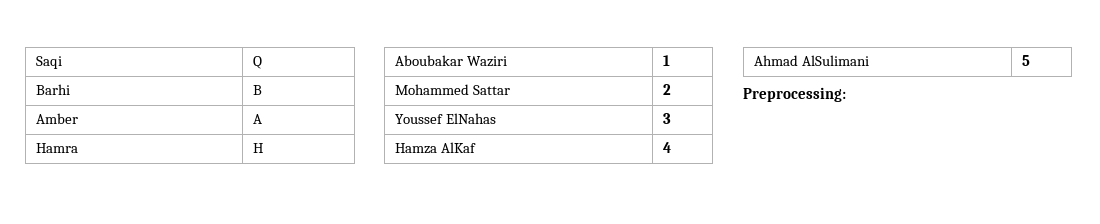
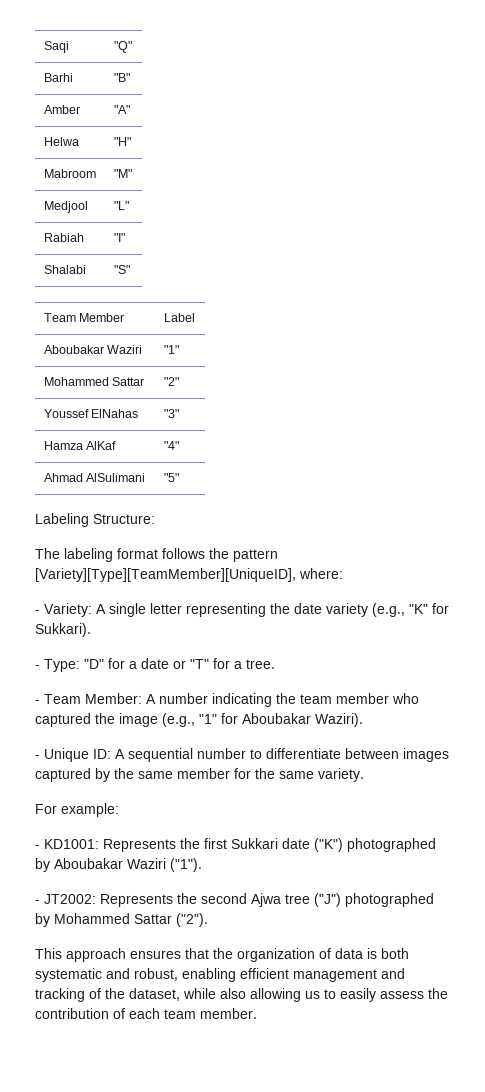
[253,56,263,69] Q -> [113,41,132,53] "Q"
[253,85,263,95] B -> [113,73,130,82] "B"
[253,114,263,124] [36,143,79,153] [253,143,264,153] A // Hamra | H -> [113,105,130,114] [43,137,79,146] [113,137,131,146] [43,169,96,178] [113,169,132,178] [43,201,88,213] [113,201,129,210] [43,233,84,242] [113,233,125,242] [43,265,86,274] [113,265,130,274] [43,313,124,322] [163,313,195,322] "A" // Helwa | "H" // Mabroom | "M" // Medjool | "L" // Rabiah | "I" // Shalabi | "S" // Team Member | Label
[663,55,671,66] 1 -> [163,345,179,354] "1"
[663,84,672,95] 2 -> [163,377,179,386] "2"
[663,113,672,124] 3 -> [163,409,179,418] "3"
[663,142,672,153] 4 -> [163,441,179,450] "4"
[1022,55,1031,66] [743,87,846,102] 5 // Preprocessing: -> [163,473,179,482] [35,513,155,527] [35,548,278,562] [35,568,343,582] [35,603,449,617] [35,623,91,637] [35,658,275,672] [35,693,419,707] [35,713,363,727] [35,748,449,762] [35,768,364,782] [35,803,119,817] [35,838,436,852] [35,858,202,872] [35,893,434,907] [35,913,208,927] [35,948,409,962] [35,968,405,982] [35,988,448,1002] [35,1008,257,1019] "5" // Labeling Structure: // The labeling format follows the pattern [Variety][Type][TeamMember][UniqueID], where: // - Variety: A single letter representing the date variety (e.g., "K" for Sukkari). // - Type: "D" for a date or "T" for a tree. // - Team Member: A number indicating the team member who captured the image (e.g., "1" for Aboubakar Waziri). // - Unique ID: A sequential number to differentiate between images captured by the same member for the same variety. // For example: // - KD1001: Represents the first Sukkari date ("K") photographed by Aboubakar Waziri ("1"). // - JT2002: Represents the second Ajwa tree ("J") photographed by Mohammed Sattar ("2"). // This approach ensures that the organization of data is both systematic and robust, enabling efficient management and tracking of the dataset, while also allowing us to easily assess the contribution of each team member.

